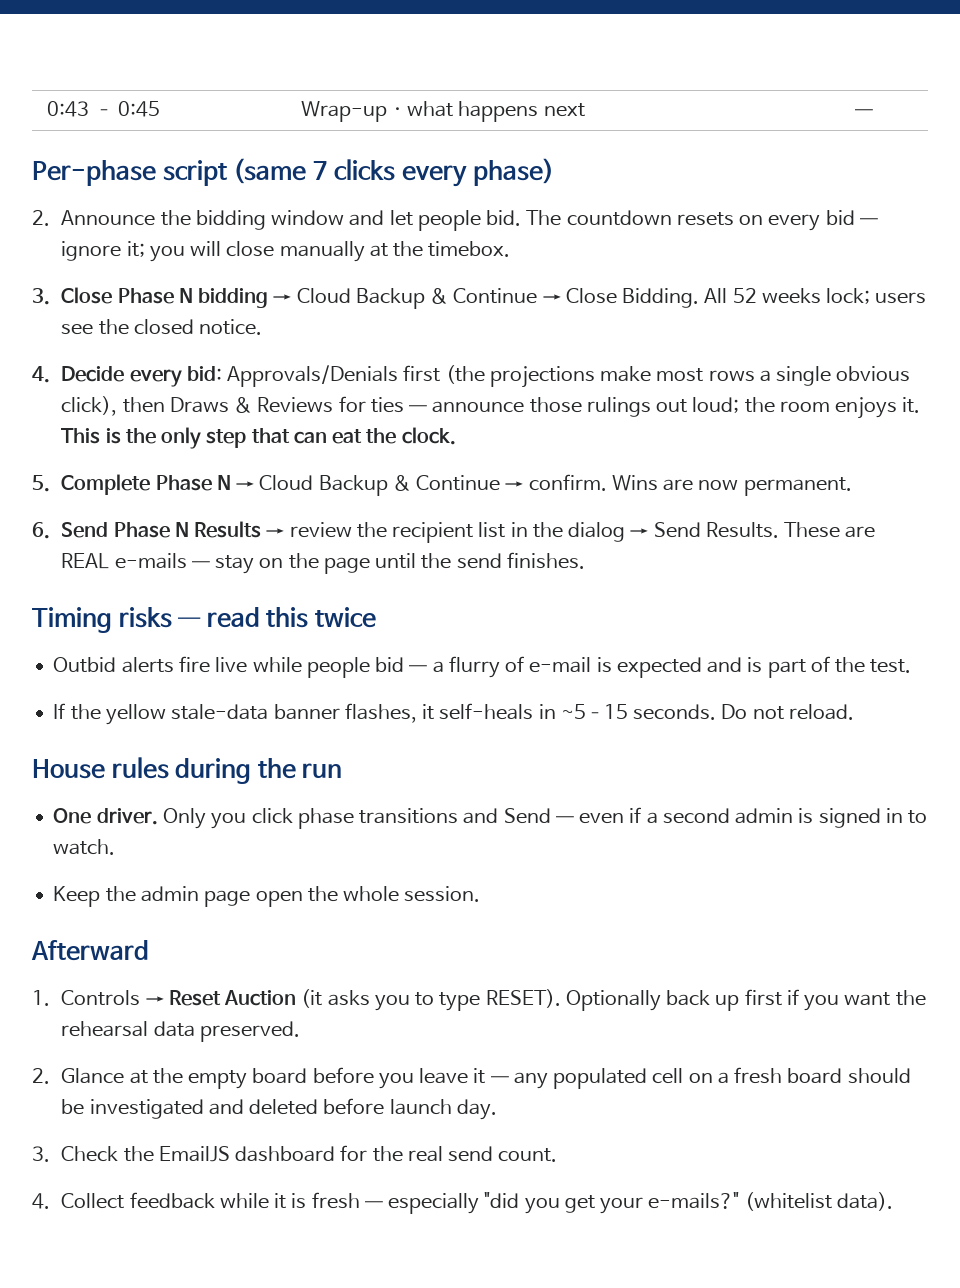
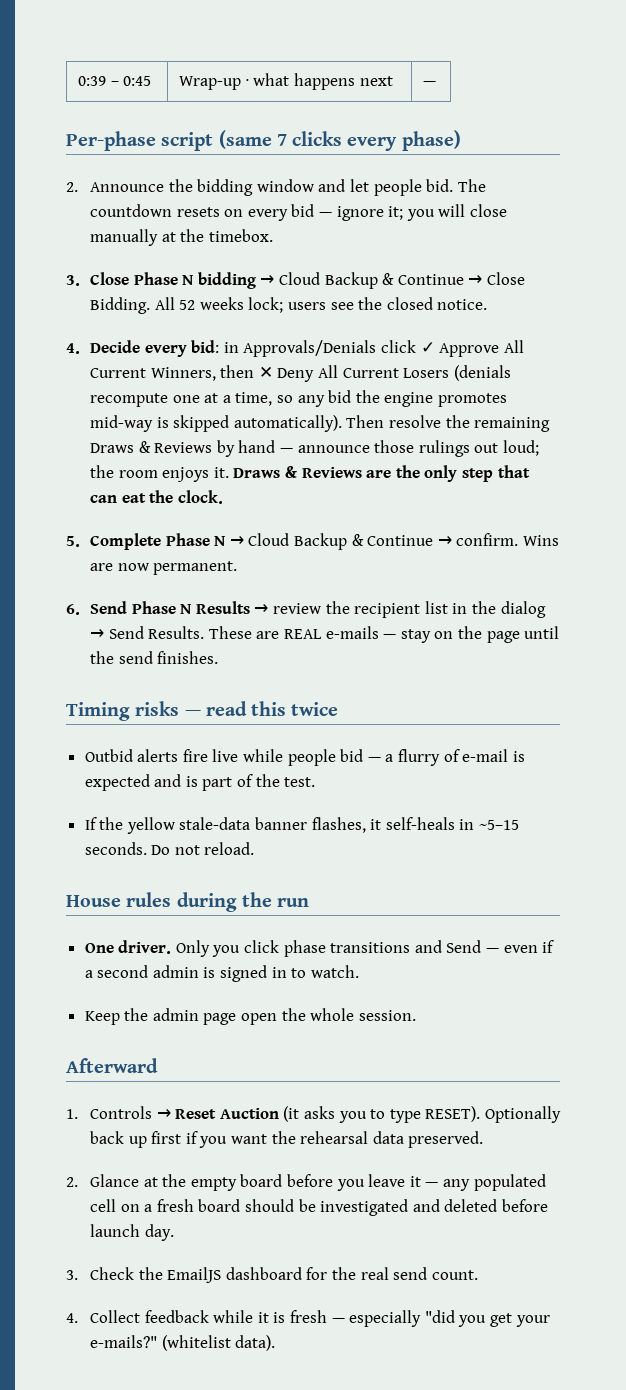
[47,101,90,117] 0:43 -> [78,76,107,86] 0:39
[227,365,911,388] [61,396,404,416] Approvals/Denials first (the projections make most rows a single obvious click), then Draws & Reviews for ties -> [223,340,524,357] [90,365,511,382] [90,390,507,407] [90,415,551,432] [90,440,276,457] in Approvals/Denials click ✓ Approve All Current Winners, then ✕ Deny All Current Losers (denials recompute one at a time, so any bid the engine promotes mid-way is skipped automatically). Then resolve the remaining Draws & Reviews by hand
[61,428,121,444] This is -> [233,466,392,478] Draws & Reviews are

